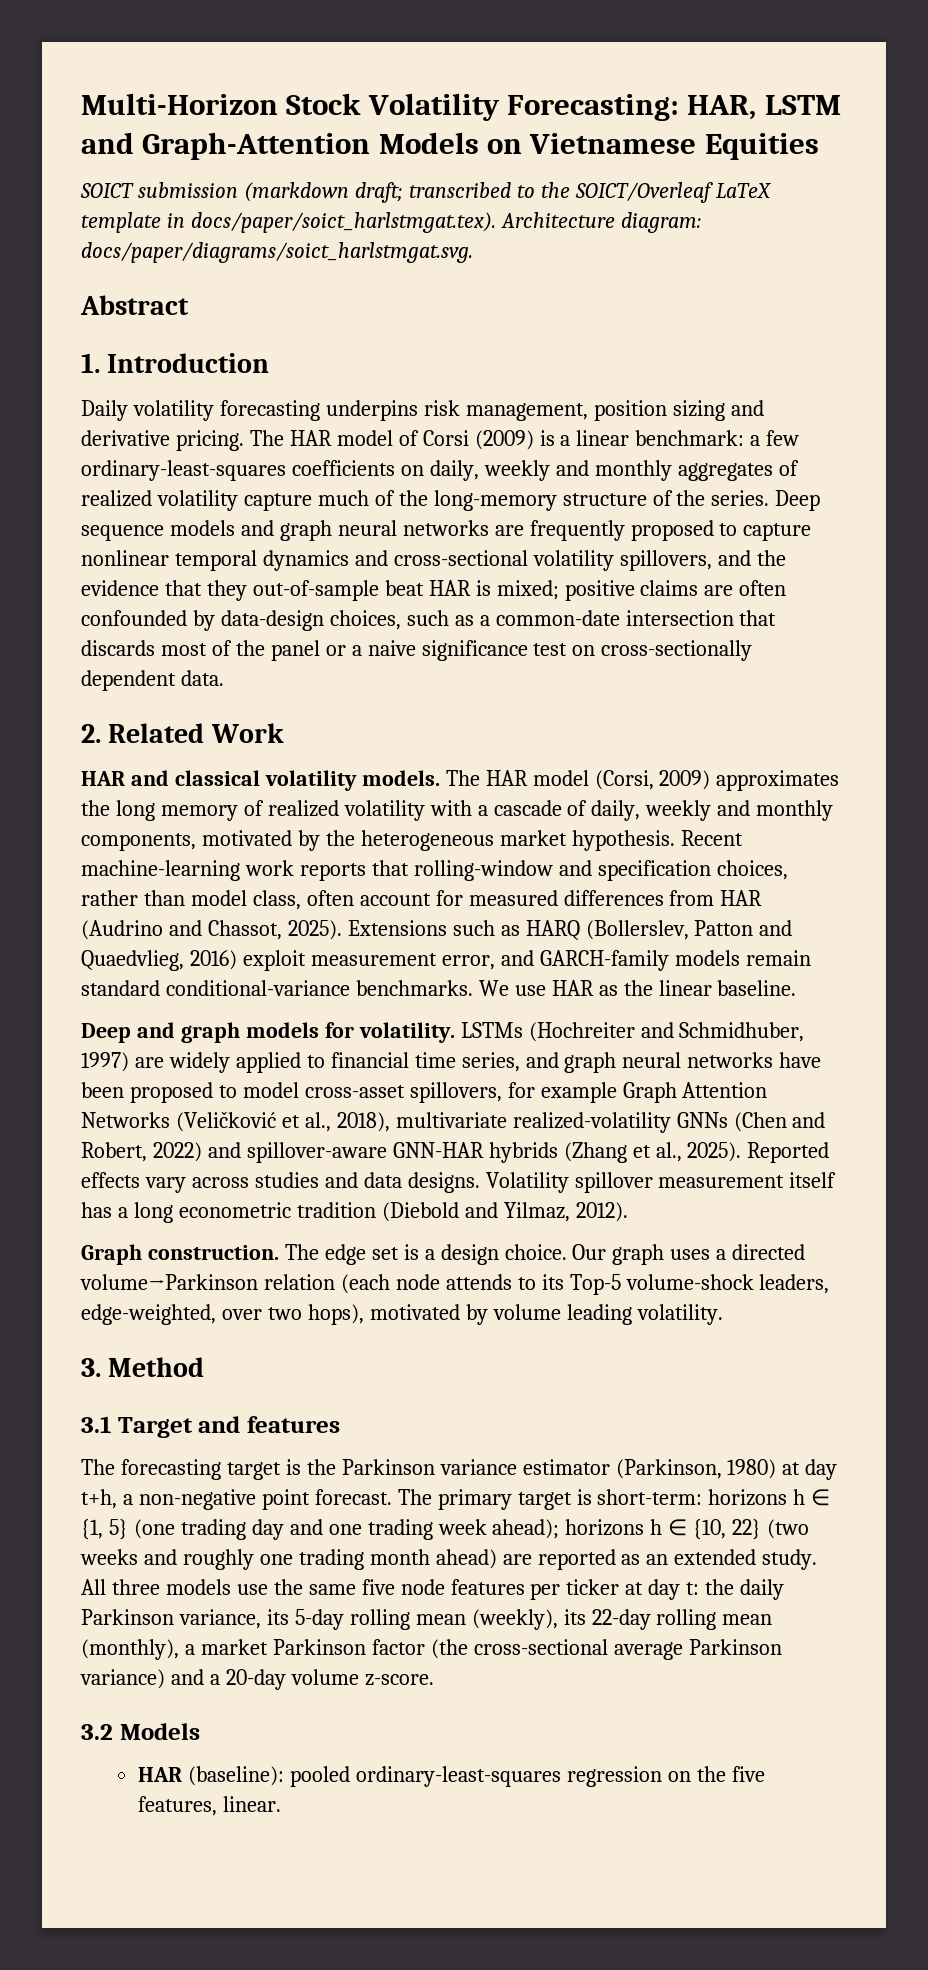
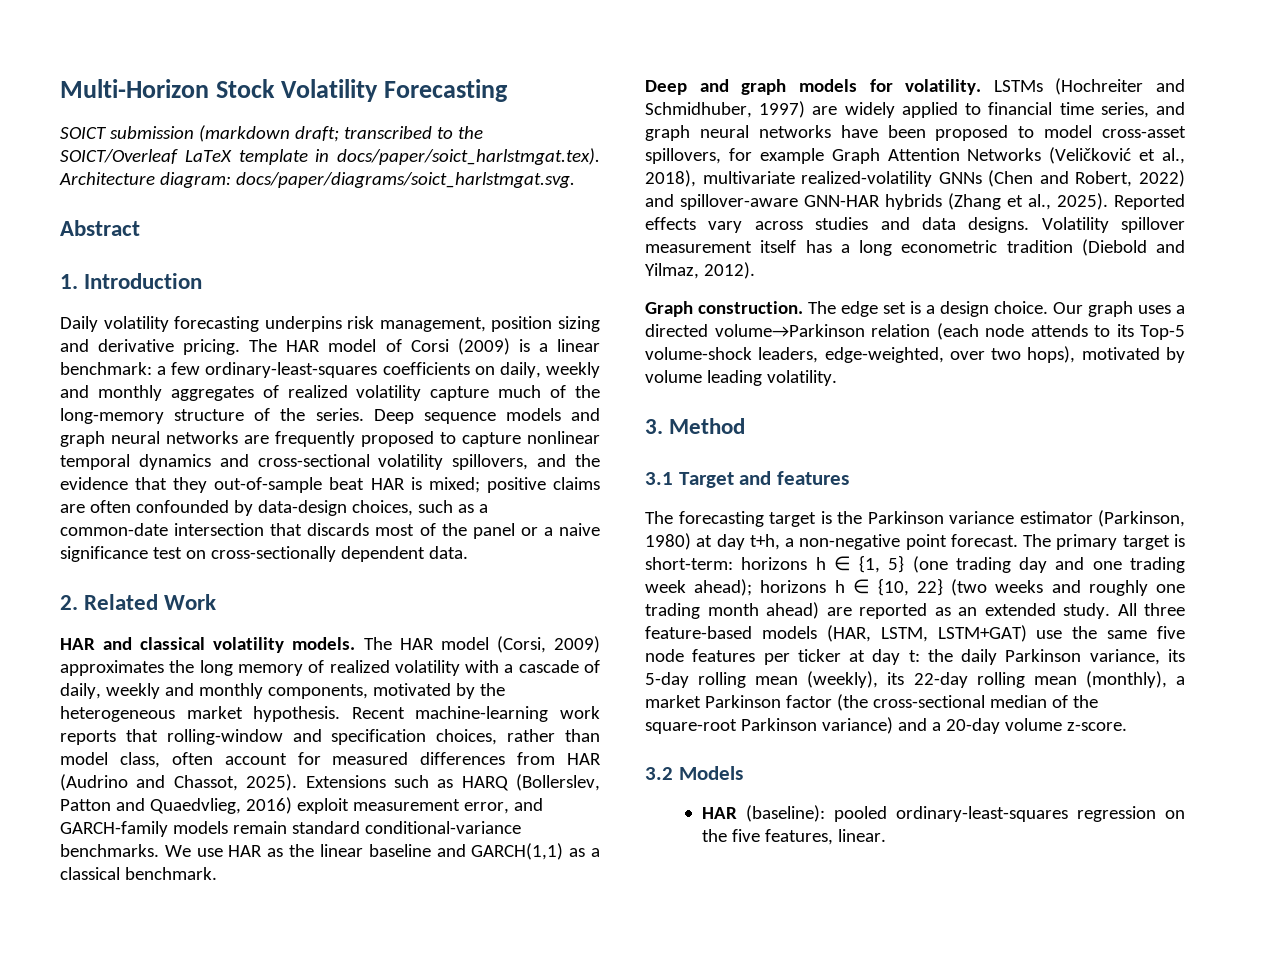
[507,94,841,121] [81,132,819,160] Forecasting: HAR, LSTM and Graph-Attention Models on Vietnamese Equities -> [384,79,509,102] Forecasting
[717,980,797,996] baseline. -> [368,843,600,860] [60,867,217,880] baseline and GARCH(1,1) as a classical benchmark.
[165,1579,231,1595] models -> [645,625,1027,642] feature-based models (HAR, LSTM, LSTM+GAT)
[613,1642,683,1660] average -> [989,695,1098,708] [645,719,737,734] median of the square-root

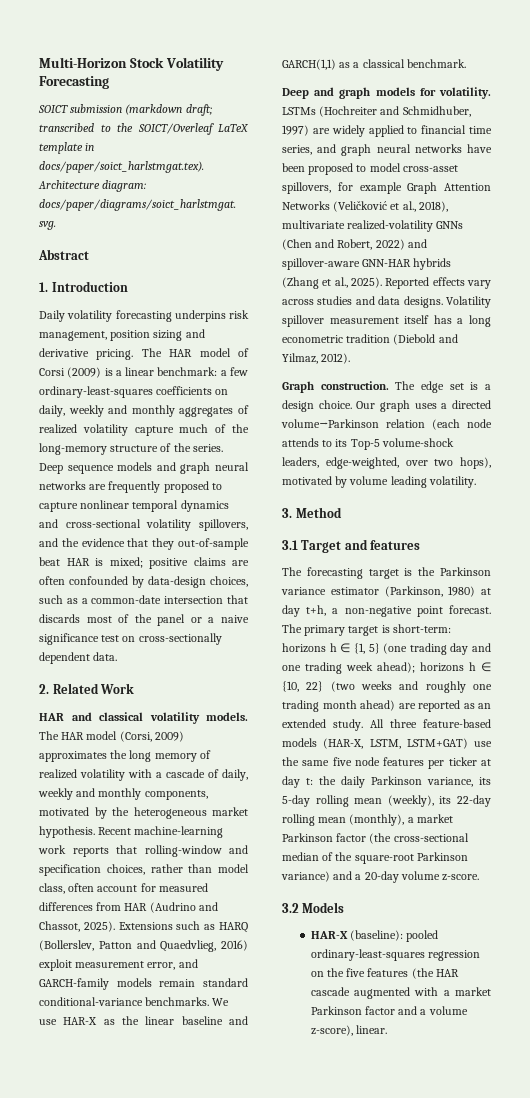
[228,845,263,857] HAR -> [63,1017,98,1025] HAR-X
[826,625,871,642] (HAR, -> [323,738,364,749] (HAR-X,
[701,807,737,819] HAR -> [310,931,348,939] HAR-X
[764,829,833,845] features, -> [367,968,459,979] [310,987,491,999] [310,1006,468,1015] [310,1025,353,1036] features (the HAR cascade augmented with a market Parkinson factor and a volume z-score),

